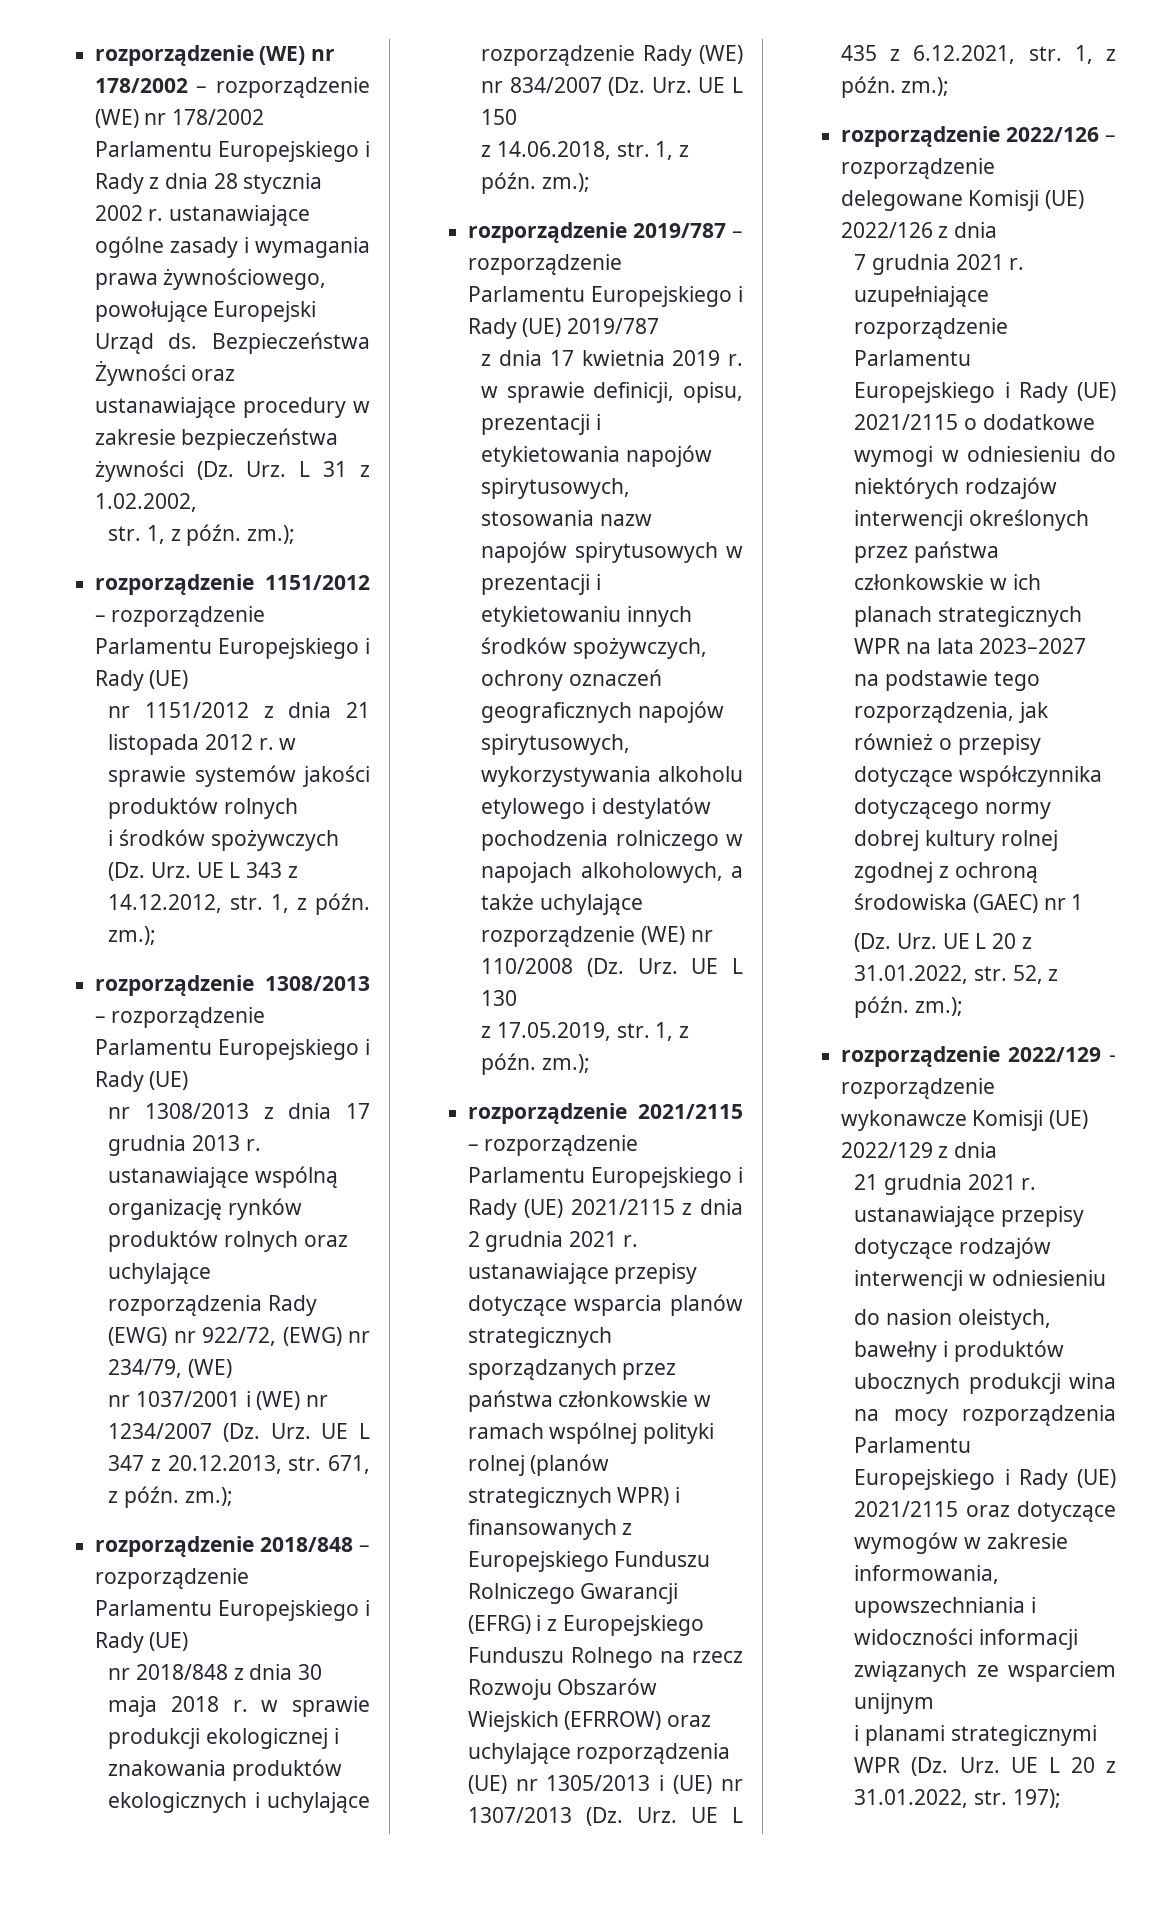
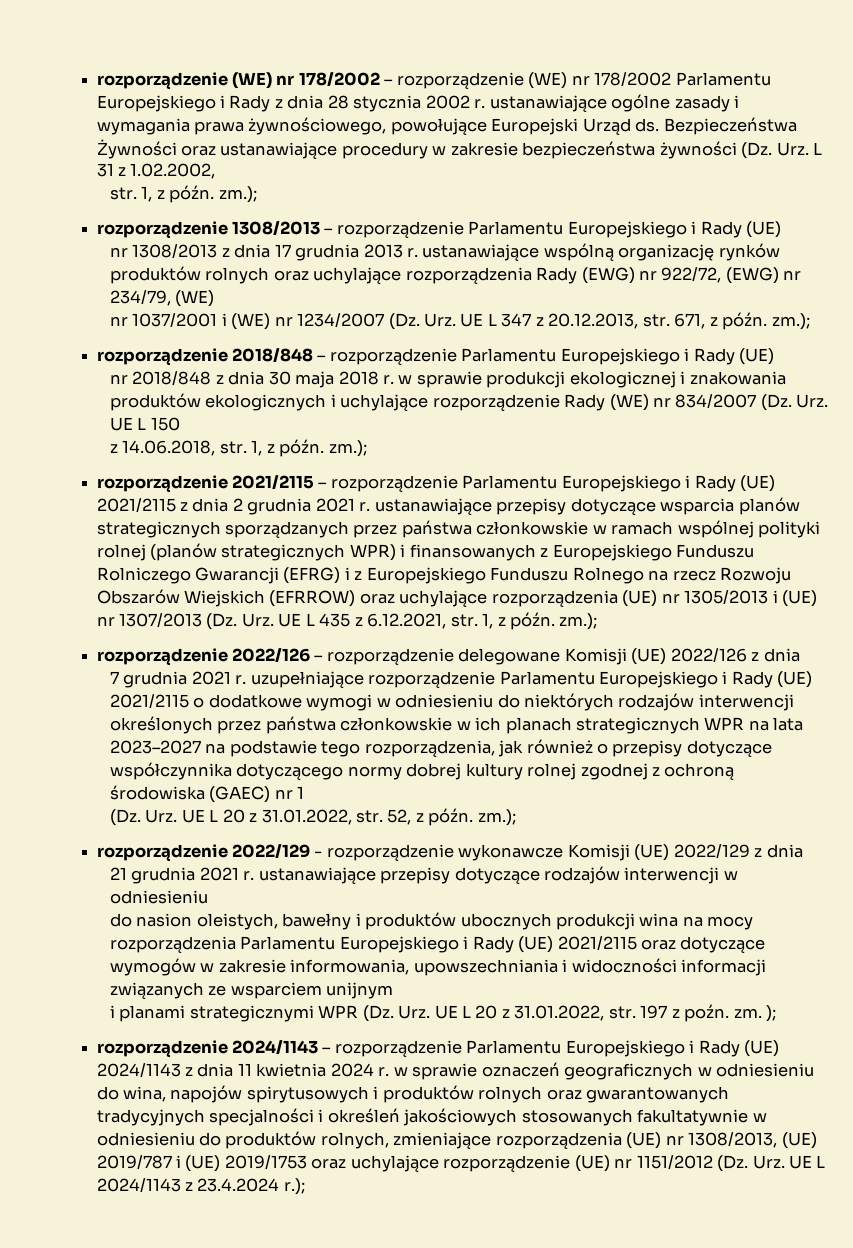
[94,574,370,595] [94,606,266,627] [94,638,371,659] [94,670,189,691] [108,702,370,718] [108,734,297,755] [108,765,370,787] [108,797,298,819] [108,829,339,851] [108,862,298,881] [108,893,370,915] [108,926,157,945] // rozporządzenie 1151/2012 – rozporządzenie Parlamentu Europejskiego i Rady (UE) // nr 1151/2012 z dnia 21 listopada 2012 r. w sprawie systemów jakości produktów rolnych // i środków spożywczych (Dz. Urz. UE L 343 z 14.12.2012, str. 1, z późn. zm.); -> (257, 194) none
[467,222,743,243] [467,254,622,275] [467,286,743,307] [467,318,660,339] [481,350,743,366] [481,382,743,403] [481,414,601,435] [481,445,712,467] [481,478,631,499] [481,510,652,526] [481,541,743,563] [481,574,601,595] [481,606,692,627] [481,637,707,659] [481,669,662,691] [481,701,724,723] [481,734,631,755] [481,766,743,787] [481,797,711,819] [481,830,743,851] [481,862,743,883] [481,893,643,915] [481,926,713,947] [481,958,743,977] [481,990,518,1006] [481,1022,689,1041] [481,1053,590,1075] // rozporządzenie 2019/787 – rozporządzenie Parlamentu Europejskiego i Rady (UE) 2019/787 // z dnia 17 kwietnia 2019 r. w sprawie definicji, opisu, prezentacji i etykietowania napojów spirytusowych, stosowania nazw napojów spirytusowych w prezentacji i etykietowaniu innych środków spożywczych, ochrony oznaczeń geograficznych napojów spirytusowych, wykorzystywania alkoholu etylowego i destylatów pochodzenia rolniczego w napojach alkoholowych, a także uchylające rozporządzenie (WE) nr 110/2008 (Dz. Urz. UE L 130 // z 17.05.2019, str. 1, z późn. zm.); -> (367, 448) none
[1012,1789,1061,1808] 197); -> [640,1004,777,1022] [96,1040,780,1057] [96,1062,815,1080] [96,1085,730,1103] [96,1108,767,1126] [96,1131,817,1149] [96,1155,826,1172] [96,1178,305,1195] 197 z poźn. zm. ); // rozporządzenie 2024/1143 – rozporządzenie Parlamentu Europejskiego i Rady (UE) 2024/1143 z dnia 11 kwietnia 2024 r. w sprawie oznaczeń geograficznych w odniesieniu do wina, napojów spirytusowych i produktów rolnych oraz gwarantowanych tradycyjnych specjalności i określeń jakościowych stosowanych fakultatywnie w odniesieniu do produktów rolnych, zmieniające rozporządzenia (UE) nr 1308/2013, (UE) 2019/787 i (UE) 2019/1753 oraz uchylające rozporządzenie (UE) nr 1151/2012 (Dz. Urz. UE L 2024/1143 z 23.4.2024 r.);

